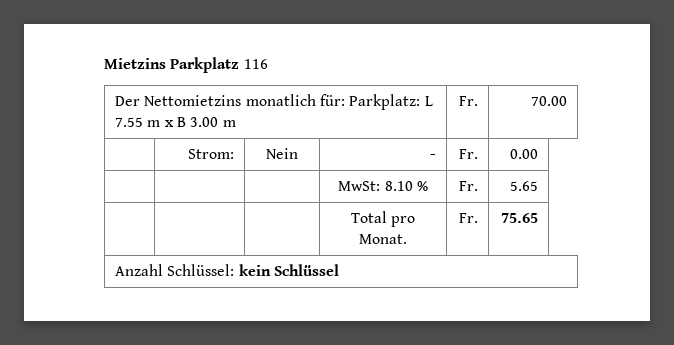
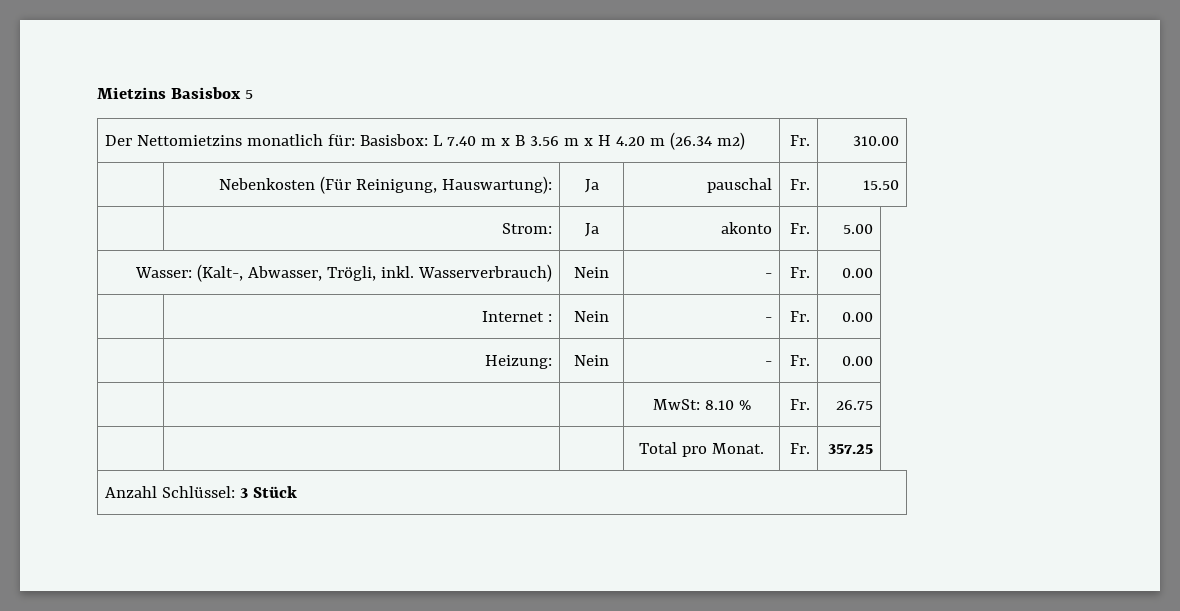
[170,57,268,73] Parkplatz 116 -> [170,87,253,99] Basisbox 5
[349,94,433,110] [114,117,143,127] Parkplatz: L 7.55 -> [360,134,477,146] Basisbox: L 7.40
[190,117,236,127] [459,96,479,106] [531,96,568,106] [188,149,235,159] 3.00 m | Fr. | 70.00 // | Strom: -> [530,132,746,150] [789,135,810,146] [852,136,899,146] [218,176,552,194] [584,179,599,193] [706,178,772,193] [789,179,810,190] [862,180,899,190] [501,223,552,234] [584,223,599,237] [720,222,772,234] [789,223,810,234] [842,224,873,234] [134,264,552,282] [574,267,609,278] [764,273,772,278] [789,267,810,278] [841,268,873,278] [481,311,552,322] [574,311,609,322] [764,317,772,322] [789,311,810,322] [841,312,873,322] [484,355,552,369] 3.56 m x H 4.20 m (26.34 m2) | Fr. | 310.00 // | Nebenkosten (Für Reinigung, Hauswartung): | Ja | pauschal | Fr. | 15.50 // | Strom: | Ja | akonto | Fr. | 5.00 // Wasser: (Kalt-, Abwasser, Trögli, inkl. Wasserverbrauch) | Nein | - | Fr. | 0.00 // | Internet : | Nein | - | Fr. | 0.00 // | Heizung:
[510,181,539,191] 5.65 -> [835,400,873,410] 26.75
[501,213,539,223] 75.65 -> [827,444,873,454] 357.25
[238,264,339,276] kein Schlüssel -> [240,486,298,498] 3 Stück

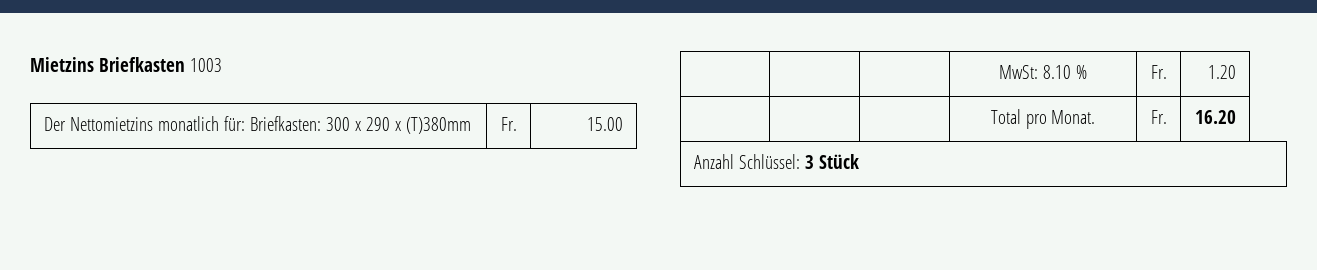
[170,87,253,99] Basisbox 5 -> [98,57,222,72] Briefkasten 1003
[360,132,746,150] [789,135,810,146] [852,136,899,146] [218,176,552,194] [584,179,599,193] [706,178,772,193] [789,179,810,190] [862,180,899,190] [501,223,552,234] [584,223,599,237] [720,222,772,234] [789,223,810,234] [842,224,873,234] [134,264,552,282] [574,267,609,278] [764,273,772,278] [789,267,810,278] [841,268,873,278] [481,311,552,322] [574,311,609,322] [764,317,772,322] [789,311,810,322] [841,312,873,322] [484,355,552,369] [574,355,609,366] [764,361,772,366] [789,355,810,366] [841,356,873,366] Basisbox: L 7.40 m x B 3.56 m x H 4.20 m (26.34 m2) | Fr. | 310.00 // | Nebenkosten (Für Reinigung, Hauswartung): | Ja | pauschal | Fr. | 15.50 // | Strom: | Ja | akonto | Fr. | 5.00 // Wasser: (Kalt-, Abwasser, Trögli, inkl. Wasserverbrauch) | Nein | - | Fr. | 0.00 // | Internet : | Nein | - | Fr. | 0.00 // | Heizung: | Nein | - | Fr. | 0.00 -> [249,116,471,134] [501,117,518,131] [587,117,624,131] Briefkasten: 300 x 290 x (T)380mm | Fr. | 15.00
[835,400,873,410] 26.75 -> [1208,65,1237,79] 1.20
[827,444,873,454] 357.25 -> [1195,110,1237,124] 16.20

